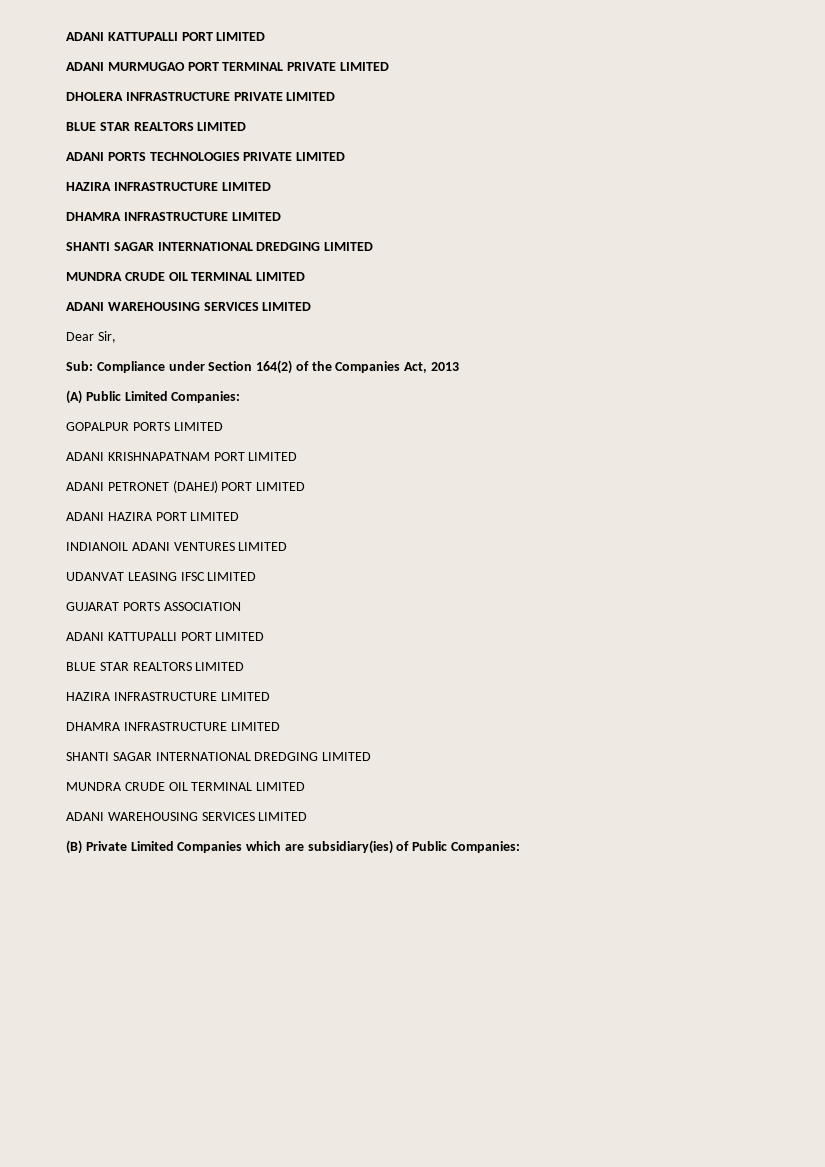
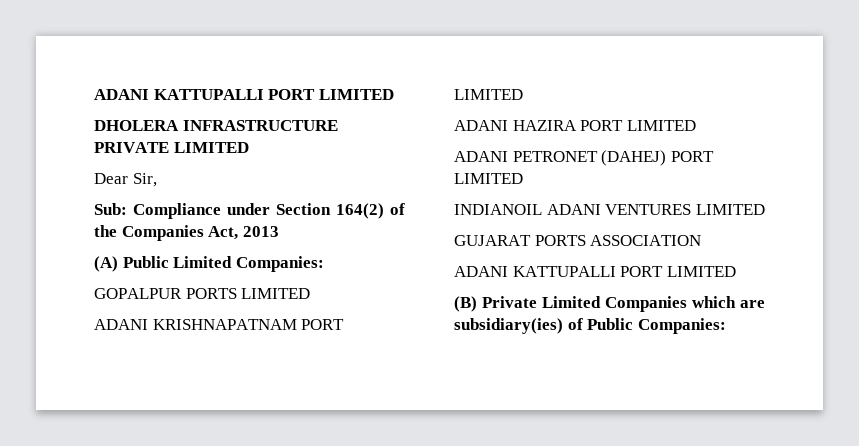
[66,32,266,41] [66,62,389,71] [66,92,336,101] [66,122,247,131] [66,152,346,161] [66,182,271,191] [66,212,281,221] [66,242,374,251] [66,272,306,281] [66,302,259,311] ADANI KATTUPALLI PORT LIMITED // ADANI MURMUGAO PORT TERMINAL PRIVATE LIMITED // DHOLERA INFRASTRUCTURE PRIVATE LIMITED // BLUE STAR REALTORS LIMITED // ADANI PORTS TECHNOLOGIES PRIVATE LIMITED // HAZIRA INFRASTRUCTURE LIMITED // DHAMRA INFRASTRUCTURE LIMITED // SHANTI SAGAR INTERNATIONAL DREDGING LIMITED // MUNDRA CRUDE OIL TERMINAL LIMITED // ADANI WAREHOUSING SERVICES -> [94,89,394,100] [94,120,338,131] [94,142,169,153] ADANI KATTUPALLI PORT LIMITED // DHOLERA INFRASTRUCTURE PRIVATE
[107,480,306,493] [66,512,153,521] PETRONET (DAHEJ) PORT LIMITED // ADANI HAZIRA -> [512,120,696,131] [454,150,667,166] HAZIRA PORT LIMITED // ADANI PETRONET (DAHEJ)
[66,572,257,581] // UDANVAT LEASING IFSC LIMITED -> (765, 209) none
[66,662,245,671] [66,692,270,701] [66,722,280,731] [66,752,372,761] [66,782,306,791] [66,812,308,821] // BLUE STAR REALTORS LIMITED // HAZIRA INFRASTRUCTURE LIMITED // DHAMRA INFRASTRUCTURE LIMITED // SHANTI SAGAR INTERNATIONAL DREDGING LIMITED // MUNDRA CRUDE OIL TERMINAL LIMITED // ADANI WAREHOUSING SERVICES LIMITED -> (736, 271) none

